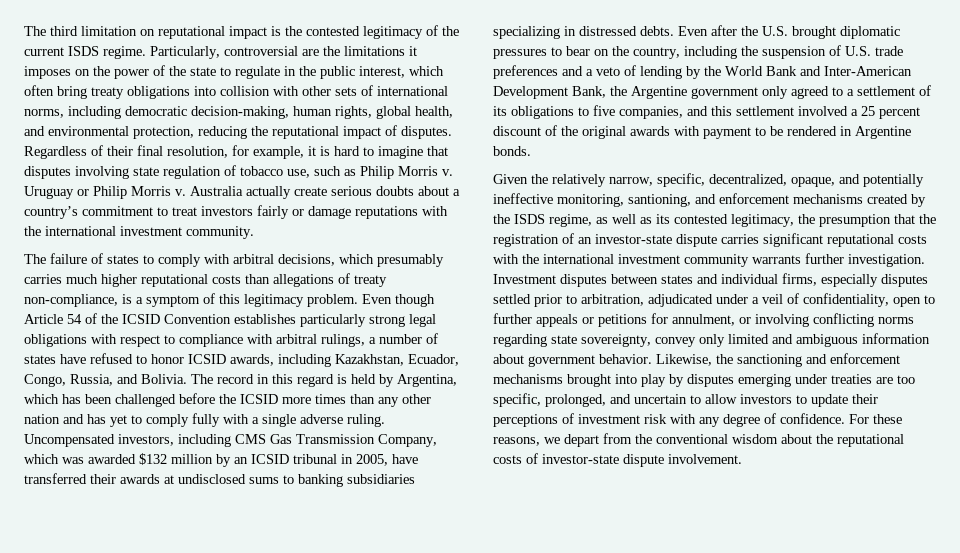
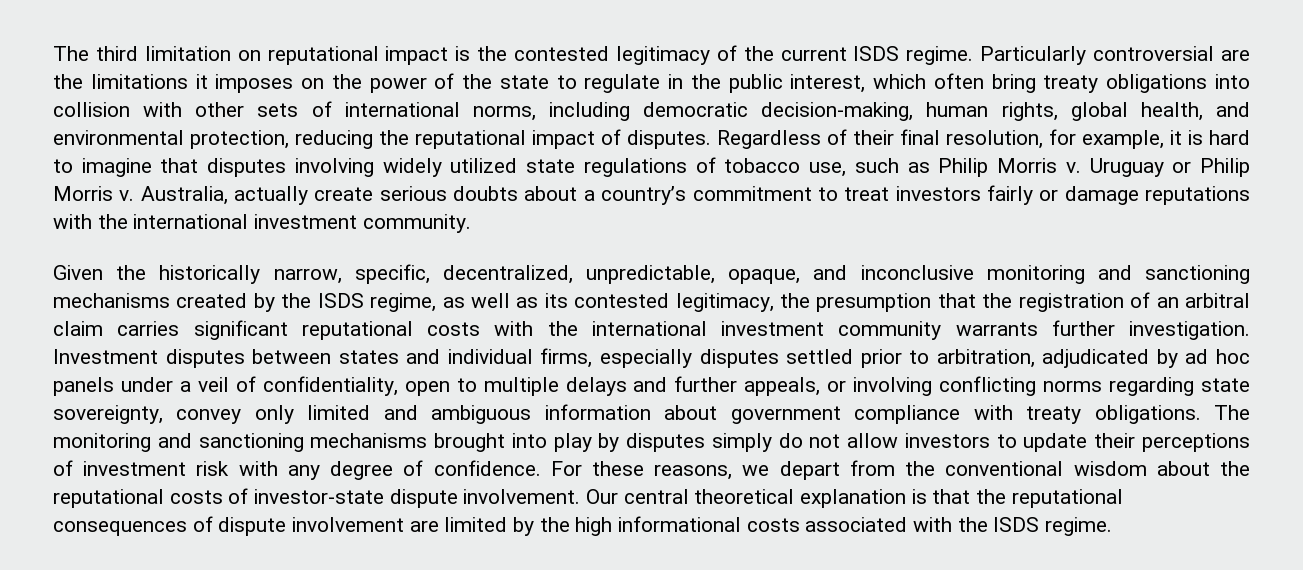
[150,46,220,59] Particularly, -> [980,46,1087,65] Particularly
[133,166,221,179] state regulation -> [382,158,687,177] widely utilized state regulations
[190,186,243,196] Australia -> [140,186,228,205] Australia,
[24,253,444,267] [24,273,387,287] [24,293,435,307] [24,313,436,327] [24,333,438,347] [24,353,459,367] [24,374,457,387] [24,393,431,407] [24,413,385,427] [24,434,437,447] [24,453,418,467] [24,473,415,487] [493,25,900,39] [493,45,903,59] [493,65,912,79] [493,85,931,99] [493,105,920,119] [493,125,911,139] [493,146,531,156] // The failure of states to comply with arbitral decisions, which presumably carries much higher reputational costs than allegations of treaty non-compliance, is a symptom of this legitimacy problem. Even though Article 54 of the ICSID Convention establishes particularly strong legal obligations with respect to compliance with arbitral rulings, a number of states have refused to honor ICSID awards, including Kazakhstan, Ecuador, Congo, Russia, and Bolivia. The record in this regard is held by Argentina, which has been challenged before the ICSID more times than any other nation and has yet to comply fully with a single adverse ruling. Uncompensated investors, including CMS Gas Transmission Company, which was awarded $132 million by an ICSID tribunal in 2005, have transferred their awards at undisclosed sums to banking subsidiaries specializing in distressed debts. Even after the U.S. brought diplomatic pressures to bear on the country, including the suspension of U.S. trade preferences and a veto of lending by the World Bank and Inter-American Development Bank, the Argentine government only agreed to a settlement of its obligations to five companies, and this settlement involved a 25 percent discount of the original awards with payment to be rendered in Argentine bonds. -> (471, 223) none
[552,174,606,187] relatively -> [159,265,261,284] historically
(787, 180) none -> [586,265,715,284] unpredictable,
[863,174,924,187] [493,193,789,207] potentially ineffective monitoring, santioning, and enforcement -> [860,265,1250,284] inconclusive monitoring and sanctioning
[595,234,717,247] investor-state dispute -> [1185,293,1251,308] [53,321,103,336] arbitral claim
(713, 300) none -> [1156,349,1250,368] [53,377,114,396] by ad hoc panels
[493,313,735,327] further appeals or petitions for annulment, -> [483,376,821,396] multiple delays and further appeals,
[599,353,900,367] behavior. Likewise, the sanctioning and enforcement -> [854,405,1250,424] [53,433,304,452] compliance with treaty obligations. The monitoring and sanctioning
[738,374,915,387] [493,393,701,407] emerging under treaties are too specific, prolonged, and uncertain to -> [711,433,841,452] simply do not
(742, 459) none -> [586,489,1123,508] [53,516,1113,536] Our central theoretical explanation is that the reputational consequences of dispute involvement are limited by the high informational costs associated with the ISDS regime.

